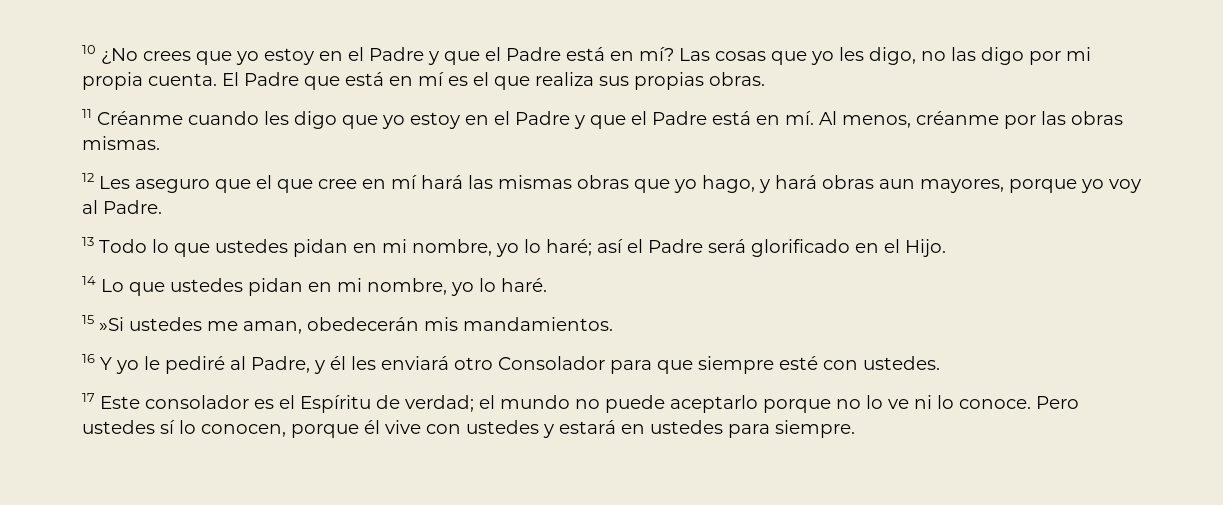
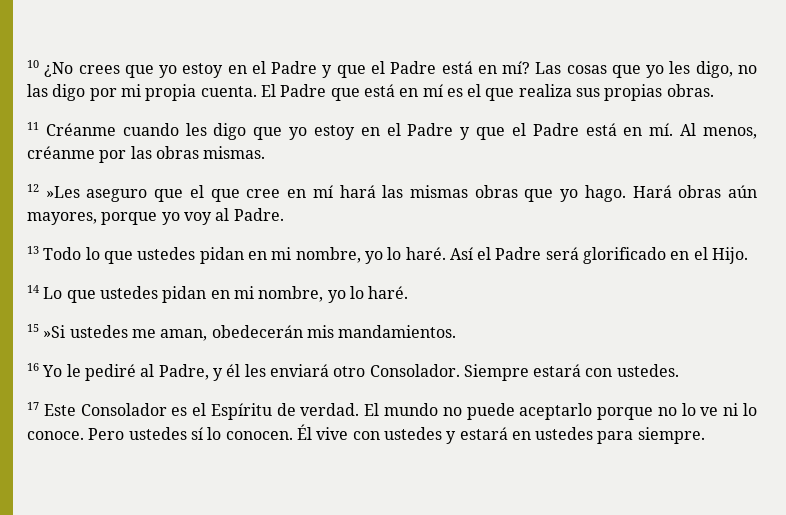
[99,176,130,189] Les -> [45,186,80,198] »Les
[702,175,915,193] hago, y hará obras aun -> [584,185,757,202] hago. Hará obras aún
[546,239,623,256] haré; así -> [405,247,473,260] haré. Así
[100,357,139,374] Y yo -> [42,365,63,377] Yo
[498,356,818,374] Consolador para que siempre esté -> [369,364,582,381] Consolador. Siempre estará
[145,395,249,409] consolador -> [80,403,167,416] Consolador
[405,395,495,412] verdad; el -> [300,403,380,416] verdad. El
[201,420,380,438] conocen, porque él -> [225,424,312,440] conocen. Él

